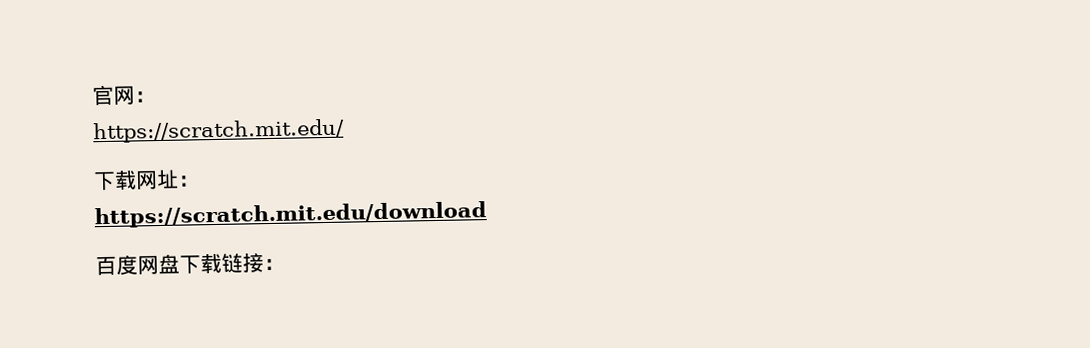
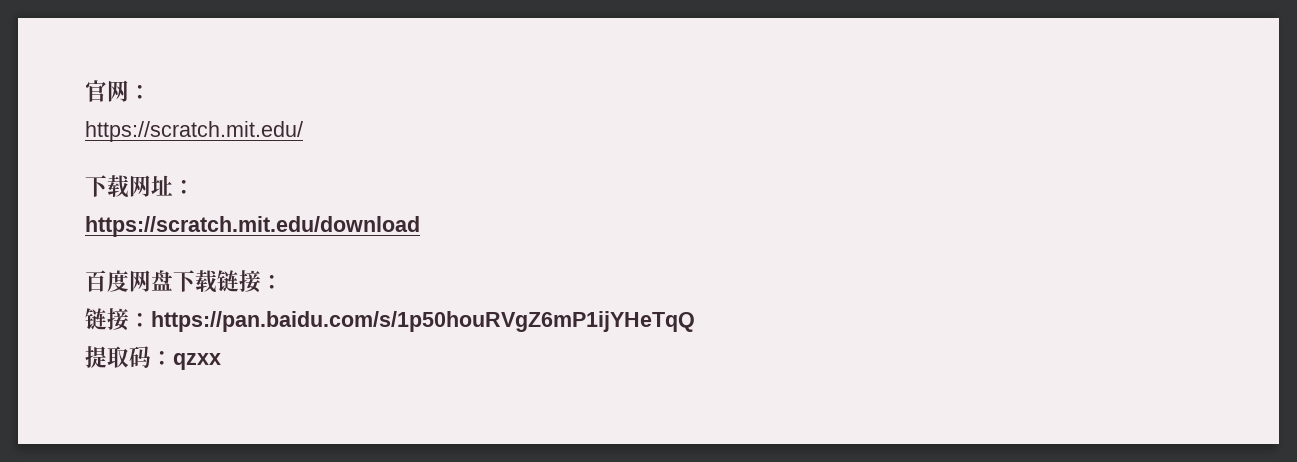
(285, 264) none -> [85,308,695,332] [85,346,221,370] // 链接：https://pan.baidu.com/s/1p50houRVgZ6mP1ijYHeTqQ // 提取码：qzxx

